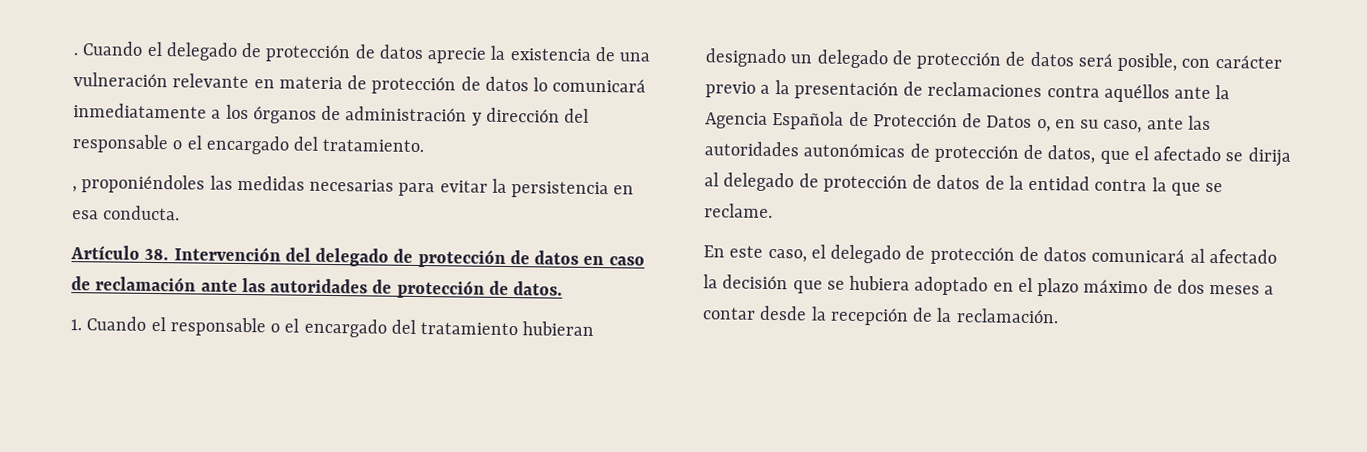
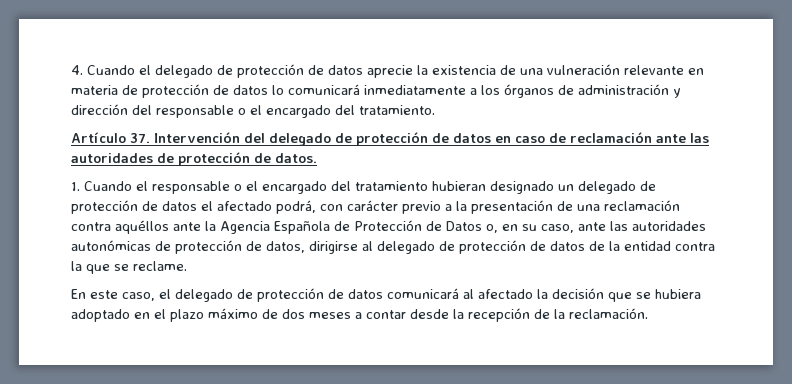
[73,52,78,56] . -> [71,65,83,75] 4.
[72,174,635,199] [72,205,181,221] // , proponiéndoles las medidas necesarias para evitar la persistencia en esa conducta. -> (435, 110) none
[144,248,170,261] 38. -> [130,133,150,143] 37.
[1077,52,1178,72] será posible, -> [201,200,316,214] el afectado podrá,
[927,81,1043,98] reclamaciones -> [577,200,680,211] una reclamación
[1099,146,1291,167] que el afectado se dirija -> [309,241,358,254] dirigirse

